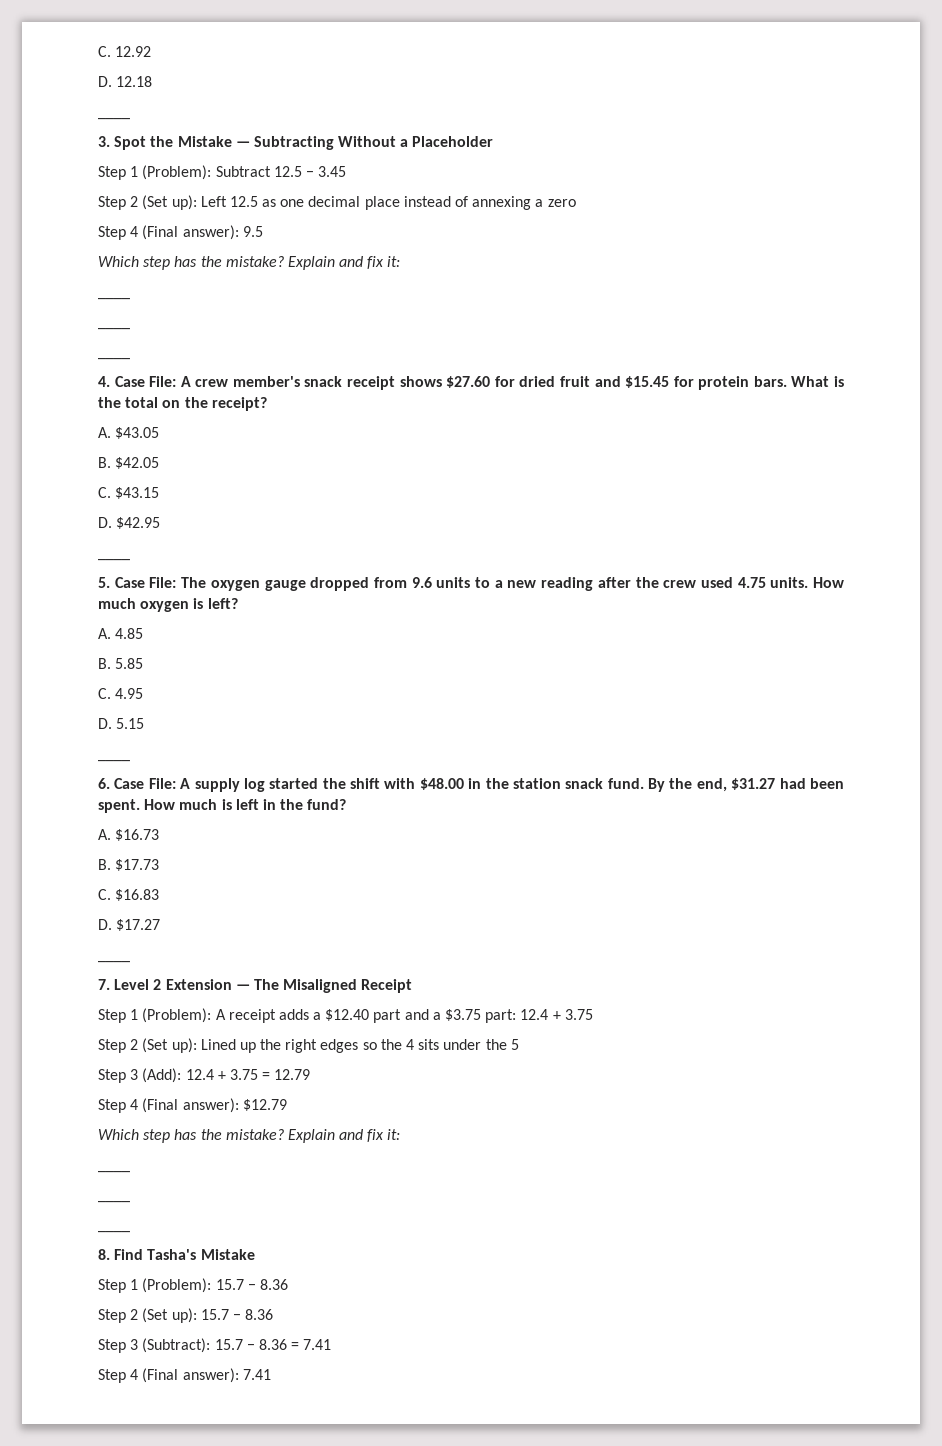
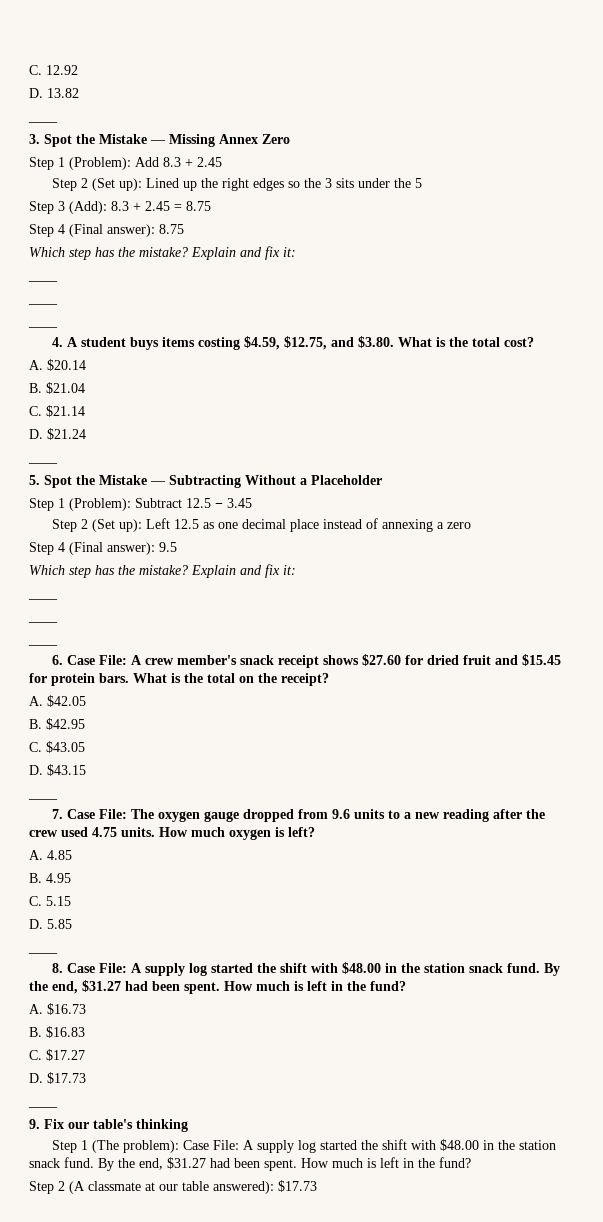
[116,76,153,87] 12.18 -> [47,88,79,98] 13.82
(250, 144) none -> [169,134,290,147] [29,157,222,170] [52,178,423,191] [29,201,211,214] [29,224,184,237] [29,246,296,260] [28,280,58,282] [28,303,58,305] [28,326,58,328] [52,336,535,350] [29,359,86,371] [29,382,85,394] [29,405,85,417] [29,428,86,440] [28,462,58,464] [29,475,166,488] Missing Annex Zero // Step 1 (Problem): Add 8.3 + 2.45 // Step 2 (Set up): Lined up the right edges so the 3 sits under the 5 // Step 3 (Add): 8.3 + 2.45 = 8.75 // Step 4 (Final answer): 8.75 // Which step has the mistake? Explain and fix it: // ____ // ____ // ____ // 4. A student buys items costing $4.59, $12.75, and $3.80. What is the total cost? // A. $20.14 // B. $21.04 // C. $21.14 // D. $21.24 // ____ // 5. Spot the Mistake —
[98,376,110,387] 4. -> [52,655,64,665] 6.
[115,427,160,439] [98,457,160,469] [98,487,111,498] $43.05 // B. $42.05 // C. -> [47,695,86,707] [29,718,85,730] [29,741,85,753] [29,765,43,775] $42.05 // B. $42.95 // C. $43.05 // D.
[98,517,161,529] [98,558,130,561] [98,577,110,588] // D. $42.95 // ____ // 5. -> [28,798,58,800] [52,809,64,819] // ____ // 7.
[115,658,144,669] [98,688,144,699] [98,718,145,729] [98,759,130,762] [98,778,110,789] 5.85 // C. 4.95 // D. 5.15 // ____ // 6. -> [46,873,71,883] [29,896,71,906] [29,919,72,929] [28,952,58,954] [52,963,64,973] 4.95 // C. 5.15 // D. 5.85 // ____ // 8.
[115,859,160,871] [98,889,160,901] [98,919,161,931] [98,960,130,963] [98,979,413,993] [98,1008,593,1023] [98,1038,519,1053] [98,1068,311,1083] [98,1098,287,1113] [98,1129,401,1143] [98,1170,130,1173] [98,1200,130,1203] [98,1230,130,1233] [98,1249,255,1260] [98,1278,288,1293] [98,1308,274,1323] [98,1338,332,1353] [98,1368,271,1383] $17.73 // C. $16.83 // D. $17.27 // ____ // 7. Level 2 Extension — The Misaligned Receipt // Step 1 (Problem): A receipt adds a $12.40 part and a $3.75 part: 12.4 + 3.75 // Step 2 (Set up): Lined up the right edges so the 4 sits under the 5 // Step 3 (Add): 12.4 + 3.75 = 12.79 // Step 4 (Final answer): $12.79 // Which step has the mistake? Explain and fix it: // ____ // ____ // ____ // 8. Find Tasha's Mistake // Step 1 (Problem): 15.7 − 8.36 // Step 2 (Set up): 15.7 − 8.36 // Step 3 (Subtract): 15.7 − 8.36 = 7.41 // Step 4 (Final answer): 7.41 -> [46,1026,85,1038] [29,1049,85,1061] [29,1072,86,1084] [28,1106,58,1108] [29,1119,188,1132] [52,1139,557,1153] [29,1157,471,1171] [29,1180,317,1194] $16.83 // C. $17.27 // D. $17.73 // ____ // 9. Fix our table's thinking // Step 1 (The problem): Case File: A supply log started the shift with $48.00 in the station snack fund. By the end, $31.27 had been spent. How much is left in the fund? // Step 2 (A classmate at our table answered): $17.73

